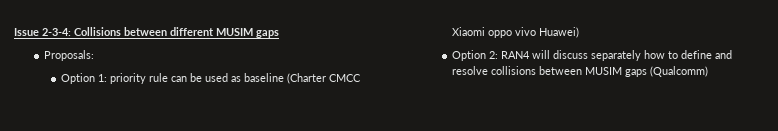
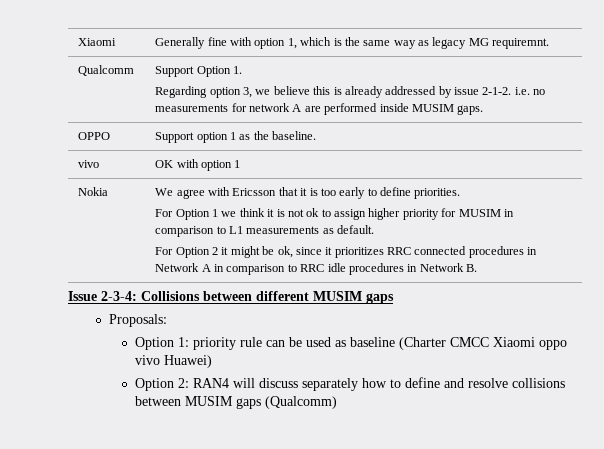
(14, 32) none -> [78,38,117,46] [155,37,550,49] [78,65,135,76] [155,66,243,77] [155,86,546,98] [155,103,484,115] [78,132,111,140] [155,131,317,143] [78,160,100,168] [155,159,241,171] [78,187,109,196] [155,187,461,199] [155,208,514,220] [155,225,375,237] [155,246,538,258] [155,263,478,275] Xiaomi | Generally fine with option 1, which is the same way as legacy MG requiremnt. // Qualcomm | Support Option 1. // Regarding option 3, we believe this is already addressed by issue 2-1-2. i.e. no measurements for network A are performed inside MUSIM gaps. // OPPO | Support option 1 as the baseline. // vivo | OK with option 1 // Nokia | We agree with Ericsson that it is too early to define priorities. // For Option 1 we think it is not ok to assign higher priority for MUSIM in comparison to L1 measurements as default. // For Option 2 it might be ok, since it prioritizes RRC connected procedures in Network A in comparison to RRC idle procedures in Network B. //

